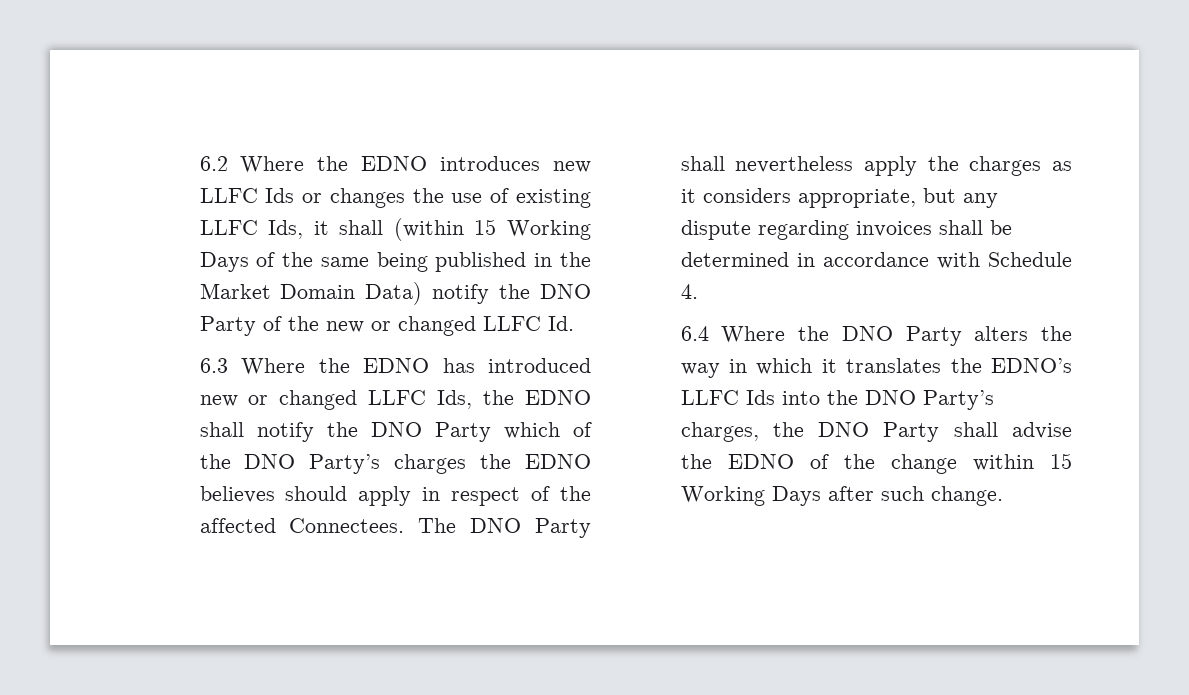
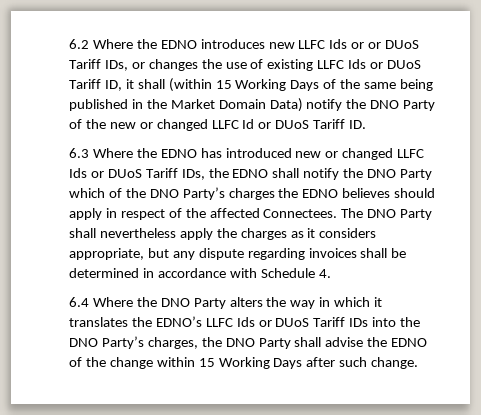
(323, 198) none -> [368,40,420,49] [68,59,145,71] or DUoS Tariff IDs, or
[268,220,304,239] Ids, -> [348,59,422,69] [68,79,122,91] Ids or DUoS Tariff ID,
[547,316,574,331] Id. -> [242,119,367,129] Id or DUoS Tariff ID.
[437,390,473,409] Ids, -> [68,168,205,180] Ids or DUoS Tariff IDs,
(775, 397) none -> [258,317,369,327] or DUoS Tariff IDs

